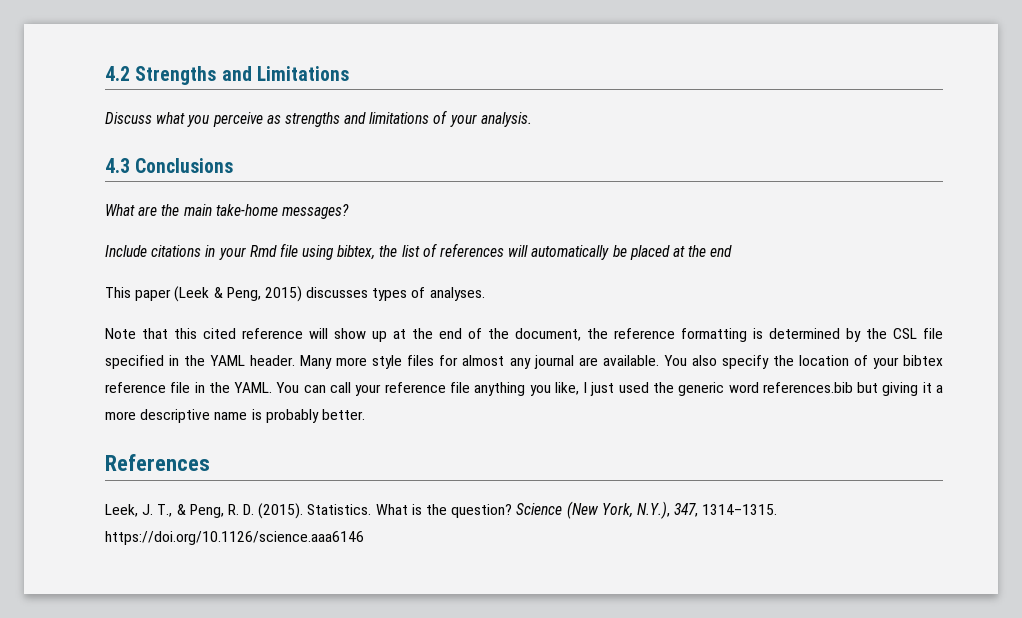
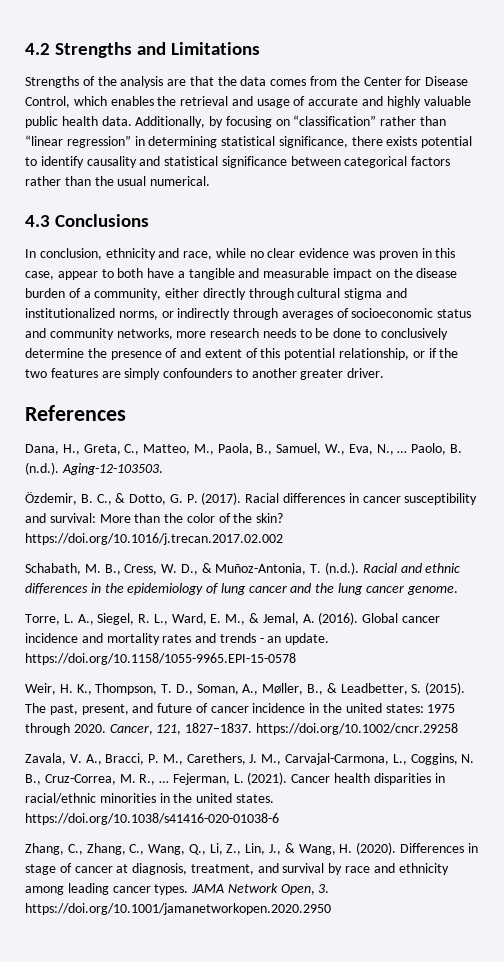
[105,110,532,127] [105,158,234,173] [105,204,349,219] [105,243,733,260] [105,286,485,302] [105,328,943,342] [105,355,943,369] [105,382,943,396] [105,409,365,423] [105,454,210,471] [105,501,778,519] [105,531,364,545] Discuss what you perceive as strengths and limitations of your analysis. // 4.3 Conclusions // What are the main take-home messages? // Include citations in your Rmd file using bibtex, the list of references will automatically be placed at the end // This paper (Leek & Peng, 2015) discusses types of analyses. // Note that this cited reference will show up at the end of the document, the reference formatting is determined by the CSL file specified in the YAML header. Many more style files for almost any journal are available. You also specify the location of your bibtex reference file in the YAML. You can call your reference file anything you like, I just used the generic word references.bib but giving it a more descriptive name is probably better. // References // Leek, J. T., & Peng, R. D. (2015). Statistics. What is the question? Science (New York, N.Y.), 347, 1314–1315. https://doi.org/10.1126/science.aaa6146 -> [25,76,469,88] [25,96,471,108] [25,115,447,128] [25,135,473,148] [25,156,451,168] [25,176,211,186] [25,214,150,227] [25,248,456,260] [25,268,458,280] [25,288,408,300] [25,308,472,320] [25,328,448,340] [25,348,459,360] [25,368,385,380] [25,405,126,421] [25,443,462,455] [25,462,163,475] [25,492,478,505] [25,513,284,523] [25,533,283,545] [25,562,461,575] [25,583,458,595] [25,612,440,625] [25,633,330,645] [25,653,296,665] [25,682,466,695] [25,703,456,715] [25,723,458,735] [25,753,475,765] [25,772,445,785] [25,793,274,804] [25,813,279,825] [25,842,478,855] [25,863,449,875] [25,883,330,895] [25,903,331,915] Strengths of the analysis are that the data comes from the Center for Disease Control, which enables the retrieval and usage of accurate and highly valuable public health data. Additionally, by focusing on “classification” rather than “linear regression” in determining statistical significance, there exists potential to identify causality and statistical significance between categorical factors rather than the usual numerical. // 4.3 Conclusions // In conclusion, ethnicity and race, while no clear evidence was proven in this case, appear to both have a tangible and measurable impact on the disease burden of a community, either directly through cultural stigma and institutionalized norms, or indirectly through averages of socioeconomic status and community networks, more research needs to be done to conclusively determine the presence of and extent of this potential relationship, or if the two features are simply confounders to another greater driver. // References // Dana, H., Greta, C., Matteo, M., Paola, B., Samuel, W., Eva, N., … Paolo, B. (n.d.). Aging-12-103503. // Özdemir, B. C., & Dotto, G. P. (2017). Racial differences in cancer susceptibility and survival: More than the color of the skin? https://doi.org/10.1016/j.trecan.2017.02.002 // Schabath, M. B., Cress, W. D., & Muñoz-Antonia, T. (n.d.). Racial and ethnic differences in the epidemiology of lung cancer and the lung cancer genome. // Torre, L. A., Siegel, R. L., Ward, E. M., & Jemal, A. (2016). Global cancer incidence and mortality rates and trends - an update. https://doi.org/10.1158/1055-9965.EPI-15-0578 // Weir, H. K., Thompson, T. D., Soman, A., Møller, B., & Leadbetter, S. (2015). The past, present, and future of cancer incidence in the united states: 1975 through 2020. Cancer, 121, 1827–1837. https://doi.org/10.1002/cncr.29258 // Zavala, V. A., Bracci, P. M., Carethers, J. M., Carvajal-Carmona, L., Coggins, N. B., Cruz-Correa, M. R., … Fejerman, L. (2021). Cancer health disparities in racial/ethnic minorities in the united states. https://doi.org/10.1038/s41416-020-01038-6 // Zhang, C., Zhang, C., Wang, Q., Li, Z., Lin, J., & Wang, H. (2020). Differences in stage of cancer at diagnosis, treatment, and survival by race and ethnicity among leading cancer types. JAMA Network Open, 3. https://doi.org/10.1001/jamanetworkopen.2020.2950

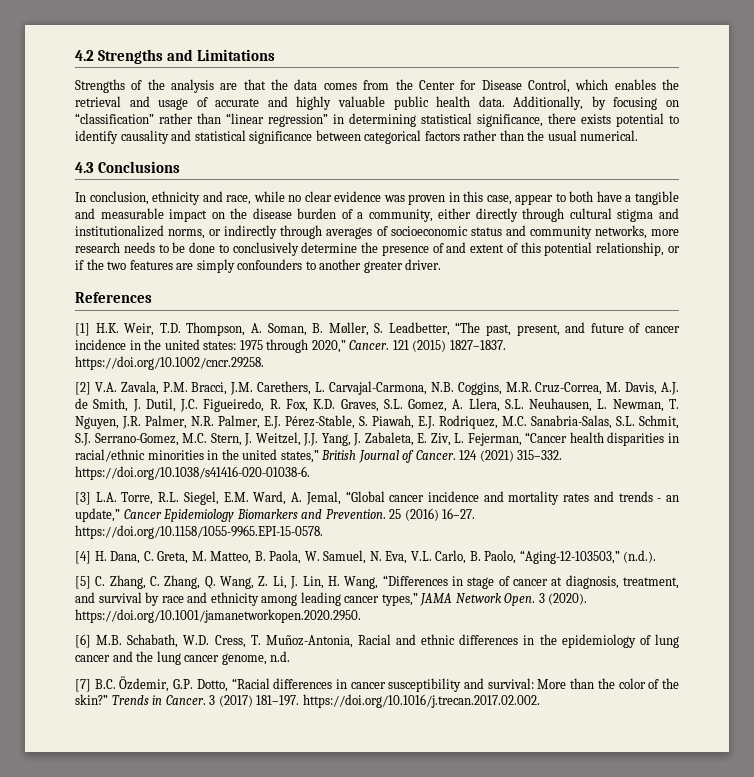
[25,443,462,455] [25,462,163,475] [25,492,478,505] [25,513,284,523] [25,533,283,545] [25,562,461,575] [25,583,458,595] [25,612,440,625] [25,633,330,645] [25,653,296,665] [25,682,466,695] [25,703,46,713] Dana, H., Greta, C., Matteo, M., Paola, B., Samuel, W., Eva, N., … Paolo, B. (n.d.). Aging-12-103503. // Özdemir, B. C., & Dotto, G. P. (2017). Racial differences in cancer susceptibility and survival: More than the color of the skin? https://doi.org/10.1016/j.trecan.2017.02.002 // Schabath, M. B., Cress, W. D., & Muñoz-Antonia, T. (n.d.). Racial and ethnic differences in the epidemiology of lung cancer and the lung cancer genome. // Torre, L. A., Siegel, R. L., Ward, E. M., & Jemal, A. (2016). Global cancer incidence and mortality rates and trends - an update. https://doi.org/10.1158/1055-9965.EPI-15-0578 // Weir, H. K., Thompson, T. D., Soman, A., Møller, B., & Leadbetter, S. (2015). The -> [75,322,481,336] [1] H.K. Weir, T.D. Thompson, A. Soman, B. Møller, S. Leadbetter, “The
[73,723,458,735] [25,753,475,765] [25,772,331,785] 2020. Cancer, 121, 1827–1837. https://doi.org/10.1002/cncr.29258 // Zavala, V. A., Bracci, P. M., Carethers, J. M., Carvajal-Carmona, L., Coggins, N. B., Cruz-Correa, M. R., … Fejerman, L. (2021). Cancer -> [311,340,506,353] [75,356,264,370] [75,381,680,395] [75,398,680,412] [75,415,679,429] [75,432,568,446] 2020,” Cancer. 121 (2015) 1827–1837. https://doi.org/10.1002/cncr.29258. // [2] V.A. Zavala, P.M. Bracci, J.M. Carethers, L. Carvajal-Carmona, N.B. Coggins, M.R. Cruz-Correa, M. Davis, A.J. de Smith, J. Dutil, J.C. Figueiredo, R. Fox, K.D. Graves, S.L. Gomez, A. Llera, S.L. Neuhausen, L. Newman, T. Nguyen, J.R. Palmer, N.R. Palmer, E.J. Pérez-Stable, S. Piawah, E.J. Rodriquez, M.C. Sanabria-Salas, S.L. Schmit, S.J. Serrano-Gomez, M.C. Stern, J. Weitzel, J.J. Yang, J. Zabaleta, E. Ziv, L. Fejerman, “Cancer
[235,794,274,803] [25,813,279,825] [25,842,464,855] states. https://doi.org/10.1038/s41416-020-01038-6 // Zhang, C., Zhang, C., Wang, Q., Li, Z., Lin, J., & Wang, H. (2020). Differences -> [280,450,563,463] [75,466,310,480] [75,491,679,505] [75,508,476,522] [75,525,323,539] [75,550,657,564] [75,575,448,589] states,” British Journal of Cancer. 124 (2021) 315–332. https://doi.org/10.1038/s41416-020-01038-6. // [3] L.A. Torre, R.L. Siegel, E.M. Ward, A. Jemal, “Global cancer incidence and mortality rates and trends - an update,” Cancer Epidemiology Biomarkers and Prevention. 25 (2016) 16–27. https://doi.org/10.1158/1055-9965.EPI-15-0578. // [4] H. Dana, C. Greta, M. Matteo, B. Paola, W. Samuel, N. Eva, V.L. Carlo, B. Paolo, “Aging-12-103503,” (n.d.). // [5] C. Zhang, C. Zhang, Q. Wang, Z. Li, J. Lin, H. Wang, “Differences
[154,884,189,895] types. -> [381,593,418,606] types,”
[280,884,330,895] [25,903,331,915] Open, 3. https://doi.org/10.1001/jamanetworkopen.2020.2950 -> [504,593,588,606] [75,609,361,623] [75,634,679,648] [75,651,291,665] [75,676,679,692] [75,694,540,708] Open. 3 (2020). https://doi.org/10.1001/jamanetworkopen.2020.2950. // [6] M.B. Schabath, W.D. Cress, T. Muñoz-Antonia, Racial and ethnic differences in the epidemiology of lung cancer and the lung cancer genome, n.d. // [7] B.C. Özdemir, G.P. Dotto, “Racial differences in cancer susceptibility and survival: More than the color of the skin?” Trends in Cancer. 3 (2017) 181–197. https://doi.org/10.1016/j.trecan.2017.02.002.

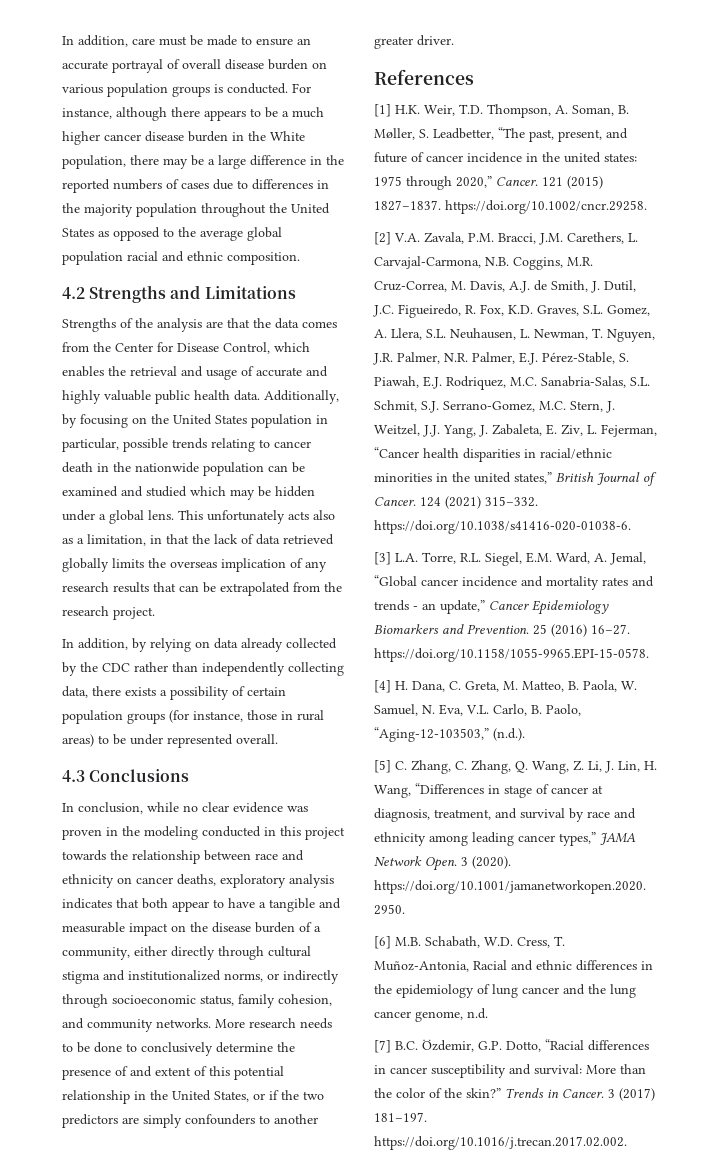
(75, 55) none -> [62,35,311,47] [62,59,327,73] [62,83,311,97] [62,107,324,121] [62,131,305,145] [62,155,344,169] [62,179,329,193] [62,203,330,217] [62,227,282,241] [62,251,300,265] In addition, care must be made to ensure an accurate portrayal of overall disease burden on various population groups is conducted. For instance, although there appears to be a much higher cancer disease burden in the White population, there may be a large difference in the reported numbers of cases due to differences in the majority population throughout the United States as opposed to the average global population racial and ethnic composition. //
[75,113,679,127] [75,130,639,144] “classification” rather than “linear regression” in determining statistical significance, there exists potential to identify causality and statistical significance between categorical factors rather than the usual numerical. -> [151,414,328,428] [62,438,311,452] [62,462,305,476] [62,486,315,500] [62,510,335,524] [62,534,334,546] [62,558,327,572] [62,582,342,596] [62,606,155,620] [62,638,337,652] [62,662,344,676] [62,686,286,700] [62,710,324,724] [62,734,278,748] the United States population in particular, possible trends relating to cancer death in the nationwide population can be examined and studied which may be hidden under a global lens. This unfortunately acts also as a limitation, in that the lack of data retrieved globally limits the overseas implication of any research results that can be extrapolated from the research project. // In addition, by relying on data already collected by the CDC rather than independently collecting data, there exists a possibility of certain population groups (for instance, those in rural areas) to be under represented overall.
[152,191,252,205] ethnicity and race, -> (143, 808) none
[463,191,512,205] this case, -> [122,826,345,840] [62,850,304,864] [62,874,334,888] [62,898,168,909] the modeling conducted in this project towards the relationship between race and ethnicity on cancer deaths, exploratory analysis indicates that both
[569,191,594,202] both -> (224, 903) none
[326,225,679,239] averages of socioeconomic status and community networks, more -> [112,994,332,1008] [62,1018,245,1032] socioeconomic status, family cohesion, and community networks. More
[596,242,665,256] relationship, -> [62,1090,249,1104] relationship in the United States,
[129,260,173,270] features -> [62,1114,118,1128] predictors

